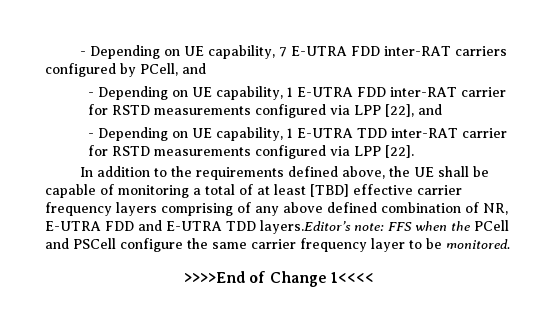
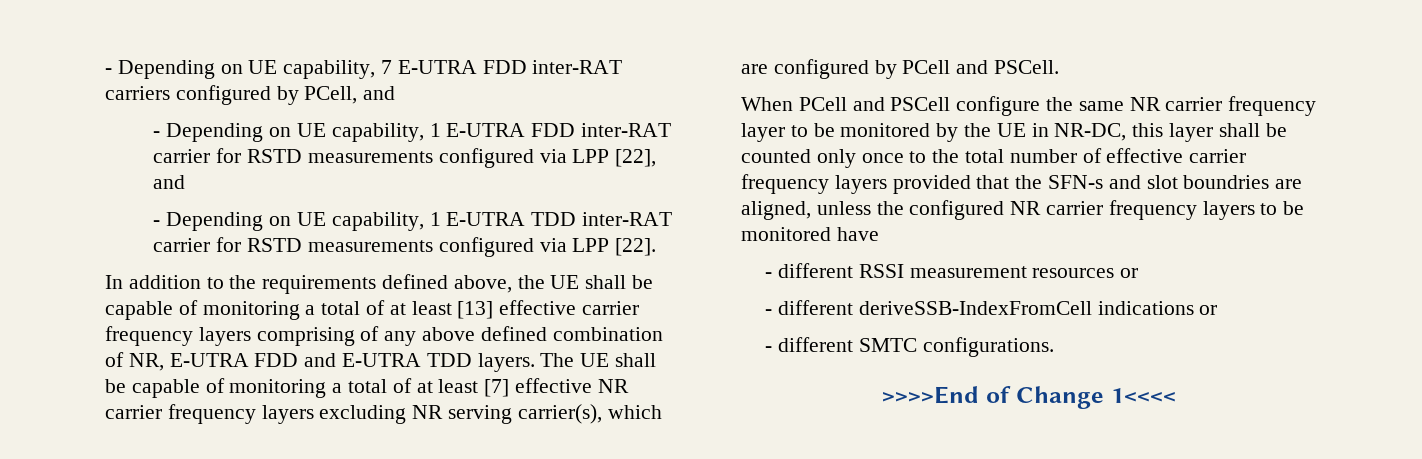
[310,184,349,197] [TBD] -> [457,301,494,319] [13]
[260,220,470,234] layers.Editor’s note: FFS when the -> [477,353,657,372] [105,378,629,398] [105,404,662,424] [741,59,1060,79] [741,97,793,111] layers. The UE shall be capable of monitoring a total of at least [7] effective NR carrier frequency layers excluding NR serving carrier(s), which are configured by PCell and PSCell. // When
(247, 245) none -> [1129,97,1161,111] NR
[446,239,510,249] monitored. -> [840,123,1287,142] [741,148,1247,168] [741,174,1303,194] [741,200,1305,220] [741,227,879,241] [765,263,1139,278] [765,300,1218,315] [765,337,1054,357] monitored by the UE in NR-DC, this layer shall be counted only once to the total number of effective carrier frequency layers provided that the SFN-s and slot boundries are aligned, unless the configured NR carrier frequency layers to be monitored have // - different RSSI measurement resources or // - different deriveSSB-IndexFromCell indications or // - different SMTC configurations.

